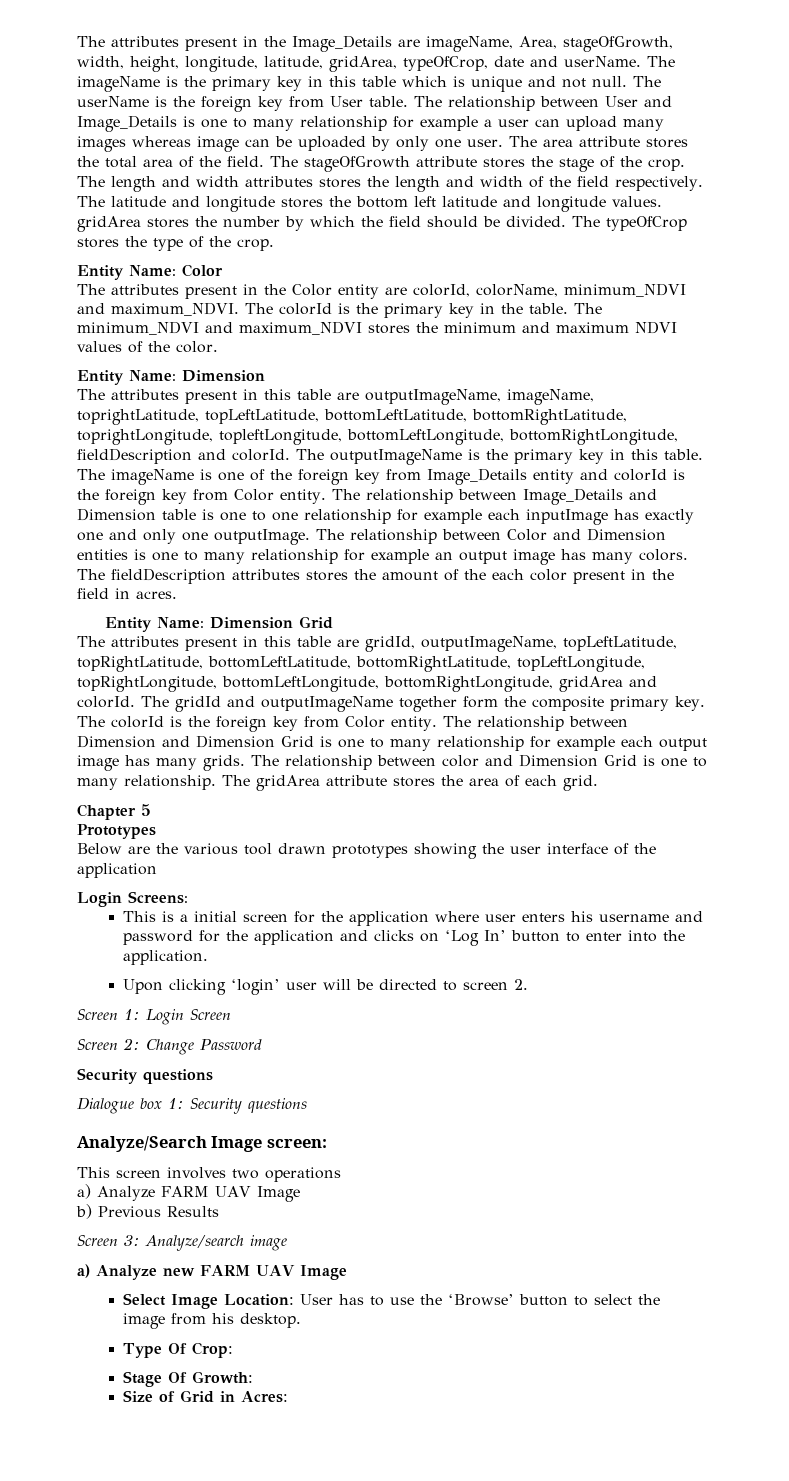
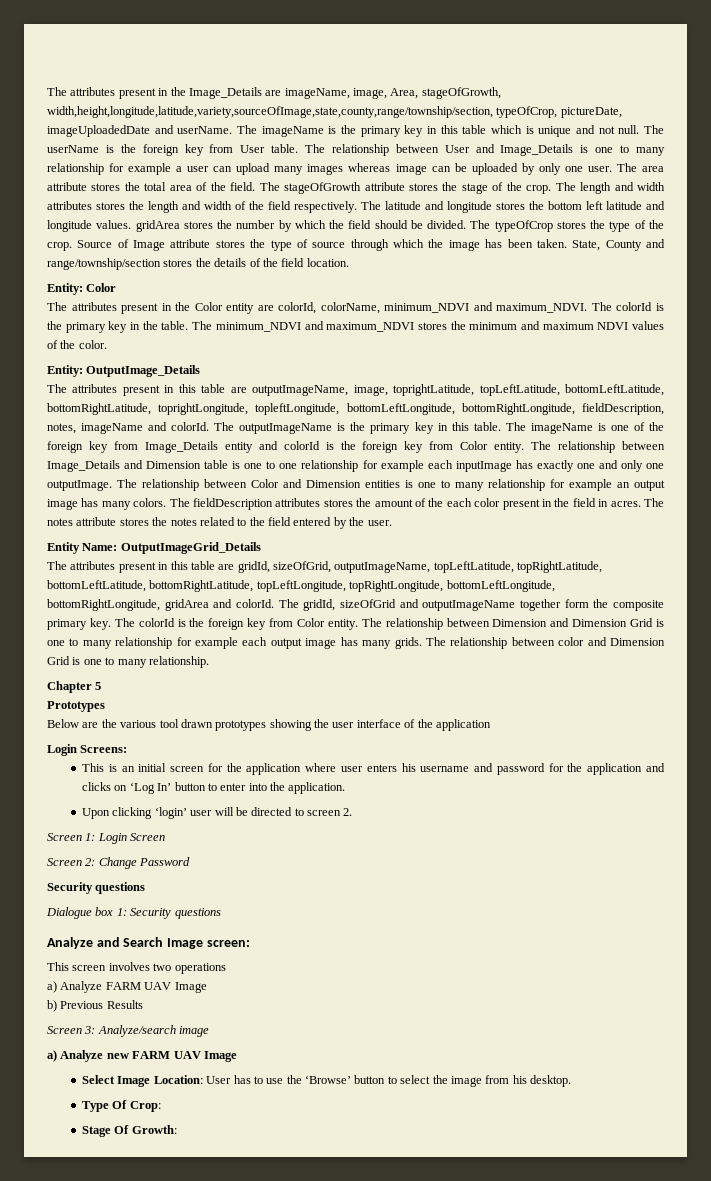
(513, 44) none -> [353,88,387,99] image,
[77,56,524,72] width, height, longitude, latitude, gridArea, typeOfCrop, date -> [47,106,622,118] [47,125,150,137] width,height,longitude,latitude,variety,sourceOfImage,state,county,range/township/section, typeOfCrop, pictureDate, imageUploadedDate
[77,265,176,280] // Entity Name: -> [77,239,665,251] [47,258,349,270] [47,283,83,295] Source of Image attribute stores the type of source through which the image has been taken. State, County and range/township/section stores the details of the field location. // Entity:
[77,370,265,385] Entity Name: Dimension -> [47,365,201,377] Entity: OutputImage_Details
[507,389,594,405] imageName, -> [353,385,388,396] image,
[77,448,192,464] fieldDescription -> [582,403,664,415] [47,423,144,434] fieldDescription, notes, imageName
[105,616,334,632] // Entity Name: Dimension Grid -> [643,498,664,507] [47,517,392,529] [47,542,261,554] The notes attribute stores the notes related to the field entered by the user. // Entity Name: OutputImageGrid_Details
(415, 644) none -> [273,561,331,573] sizeOfGrid,
[175,696,221,712] gridId -> [303,599,396,611] gridId, sizeOfGrid
[222,775,598,791] The gridArea attribute stores the area of each grid. -> (209, 662) none
[179,914,188,922] a -> [121,766,135,772] an
[77,1136,207,1152] Analyze/Search -> [47,937,164,949] Analyze and Search
[122,1390,288,1403] // Size of Grid in Acres: -> (177, 1129) none

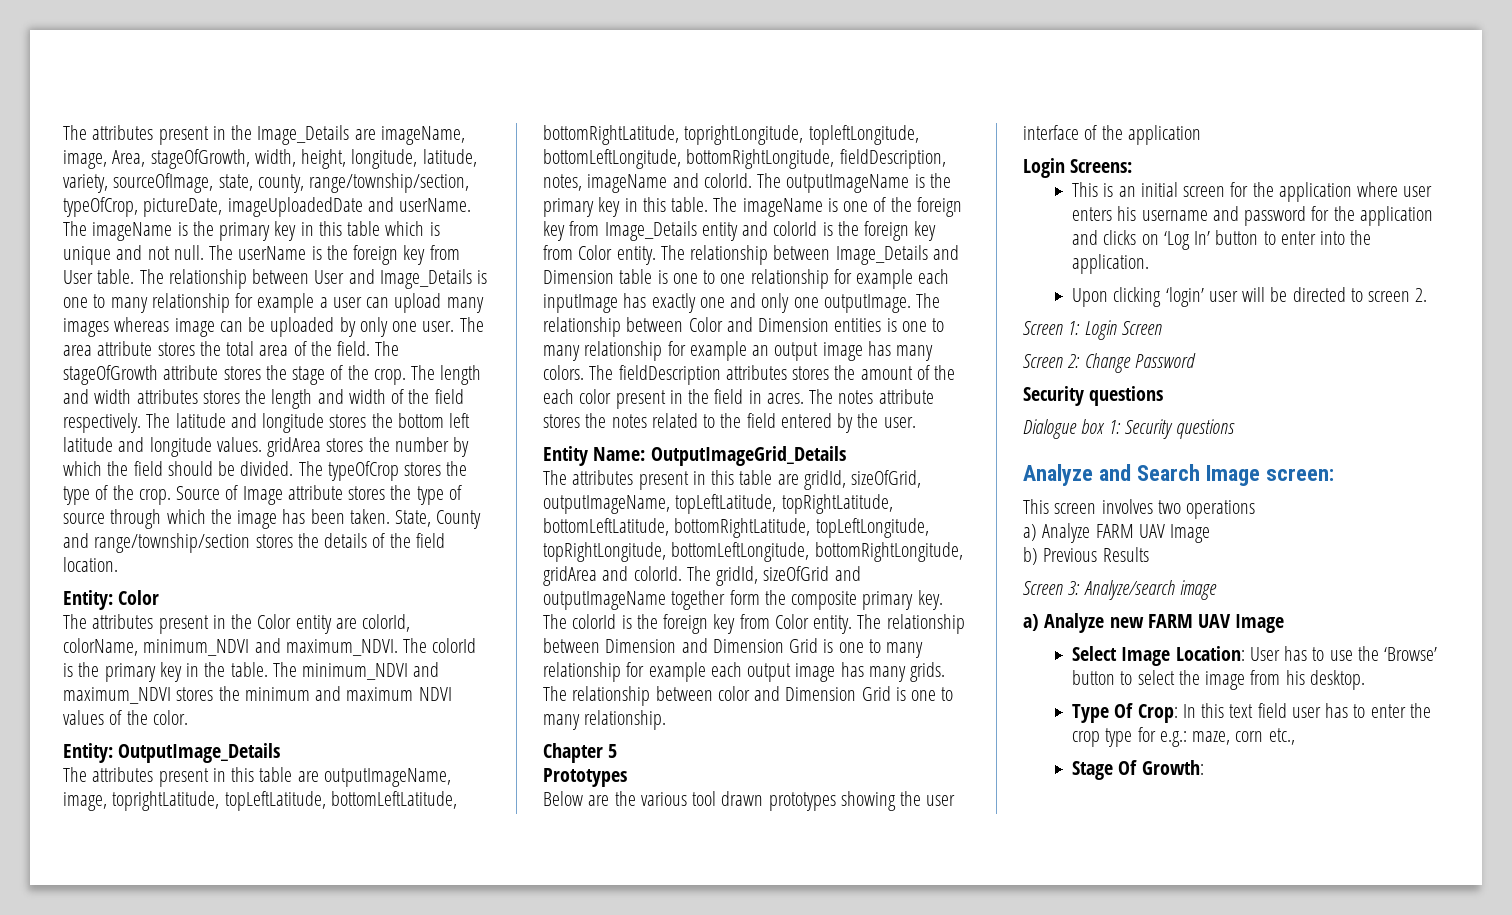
[47,106,493,118] width,height,longitude,latitude,variety,sourceOfImage,state,county,range/township/section, -> [254,149,477,169] [63,173,470,193] width, height, longitude, latitude, variety, sourceOfImage, state, county, range/township/section,
(161, 1106) none -> [1182,703,1431,718] [1072,727,1295,747] In this text field user has to enter the crop type for e.g.: maze, corn etc.,

